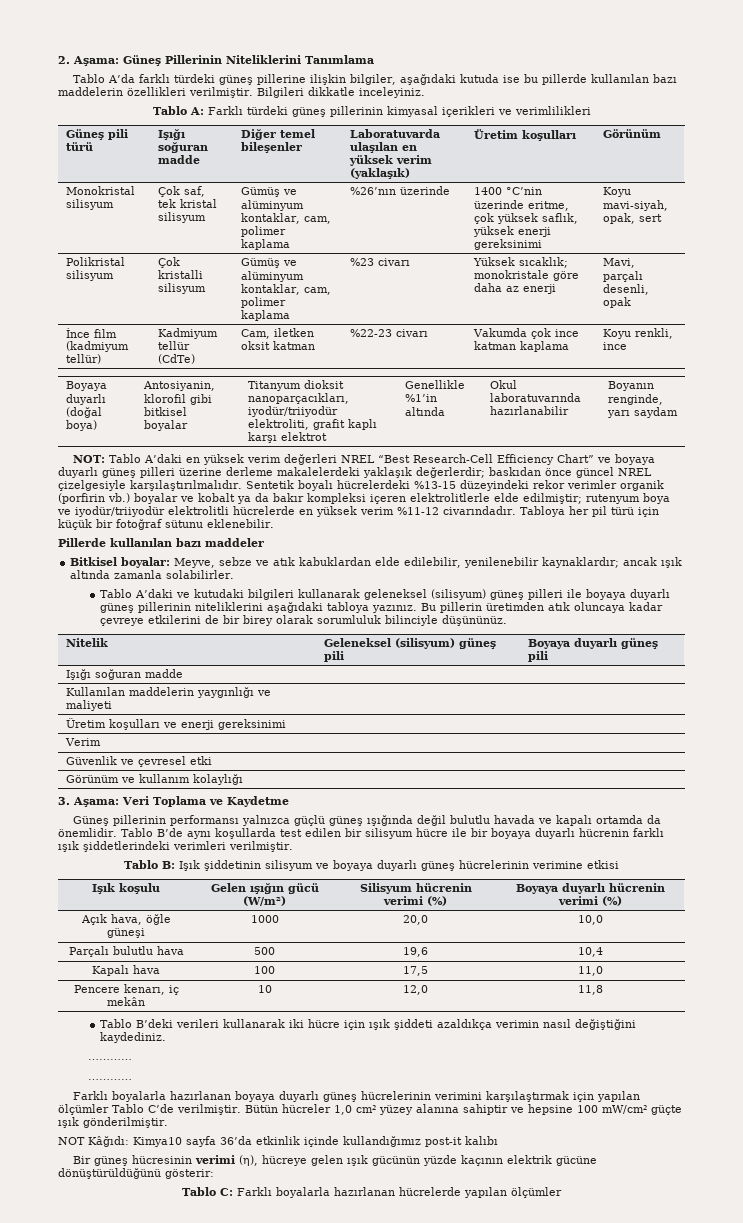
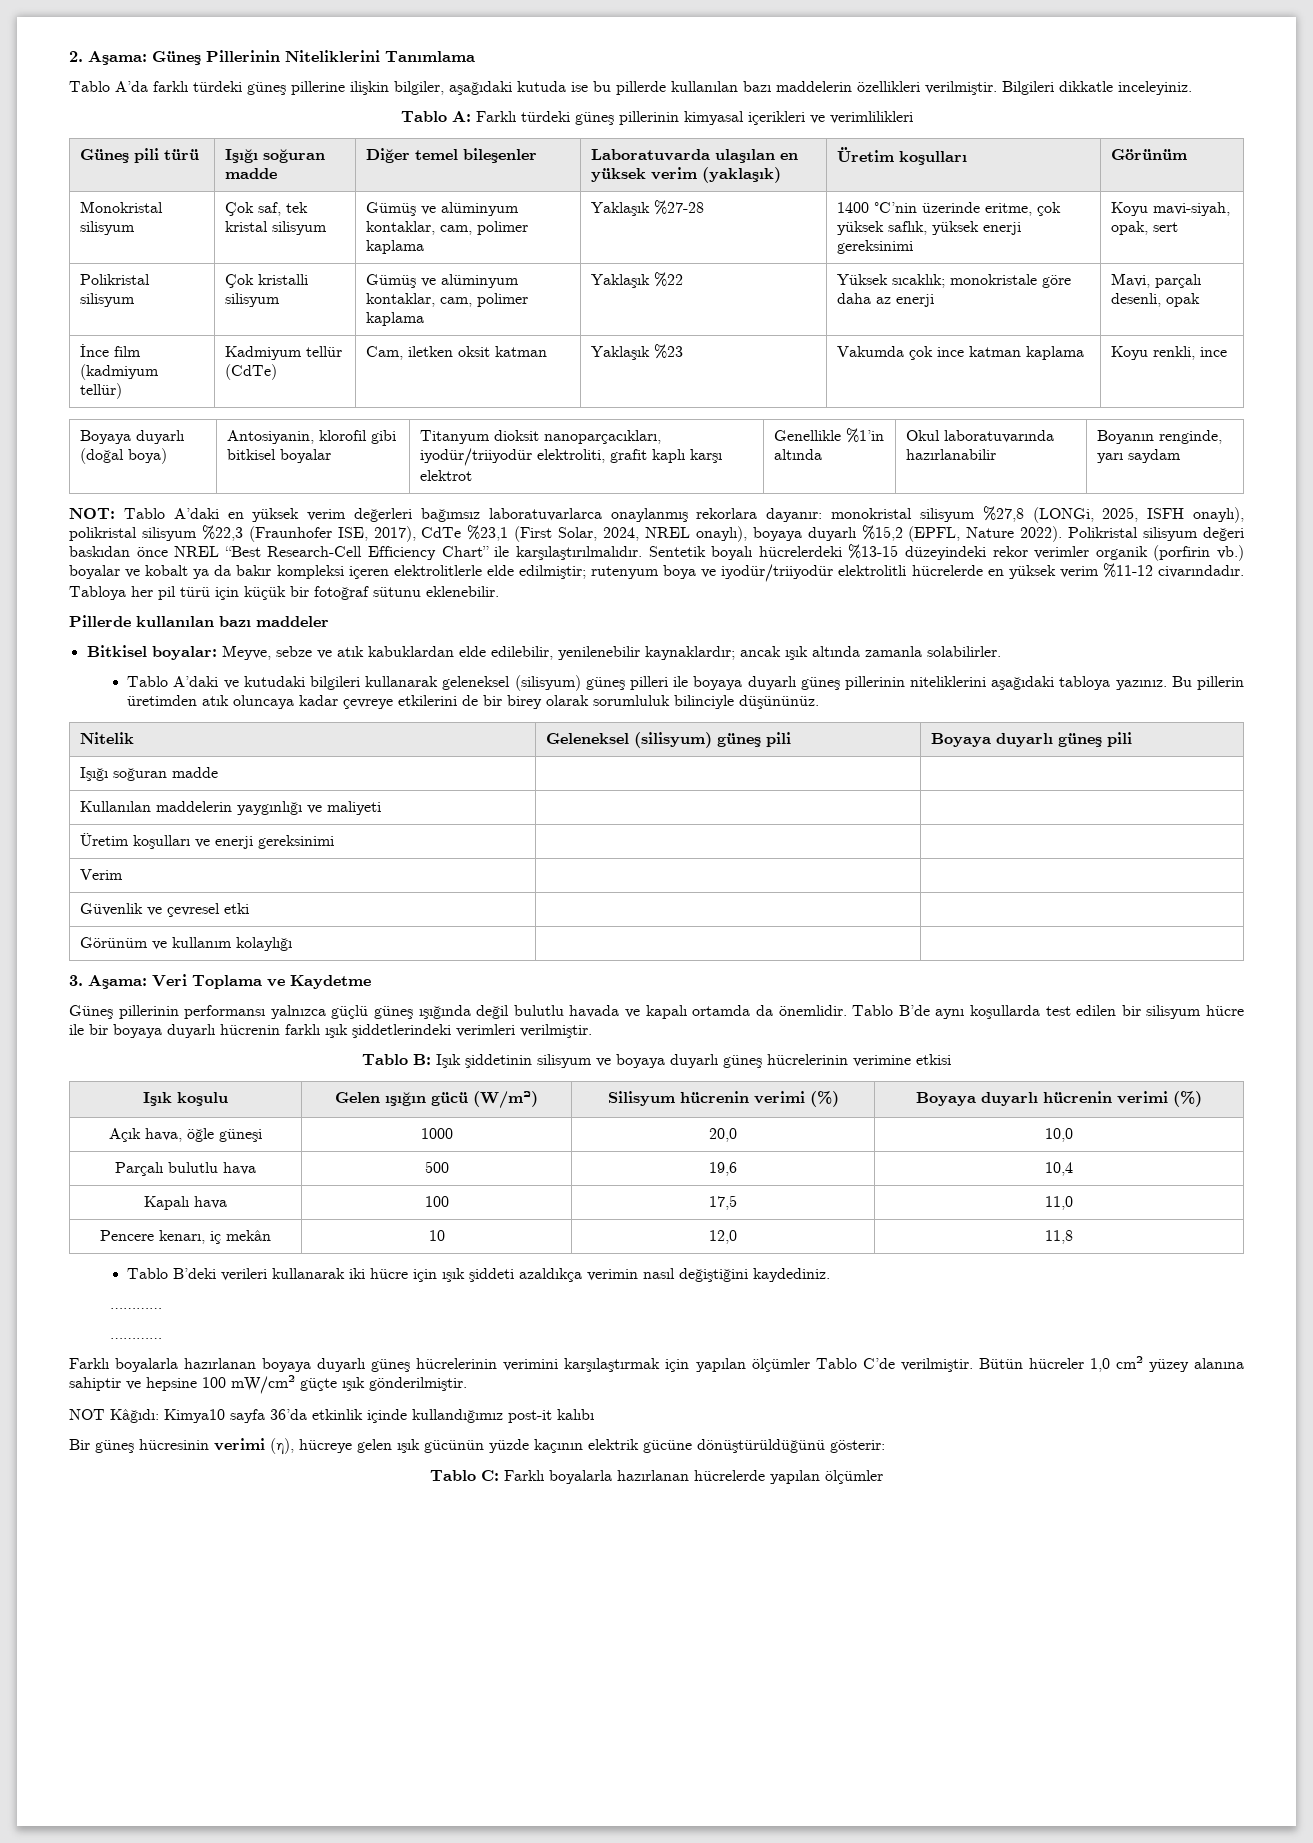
[349,186,450,195] %26’nın üzerinde -> [591,200,705,216] Yaklaşık %27-28
[349,258,410,266] %23 civarı -> [591,272,684,288] Yaklaşık %22
[349,329,428,337] %22-23 civarı -> [591,344,684,360] Yaklaşık %23
(337, 459) none -> [420,506,1245,523] [69,525,1245,542] [69,546,168,557] bağımsız laboratuvarlarca onaylanmış rekorlara dayanır: monokristal silisyum %27,8 (LONGi, 2025, ISFH onaylı), polikristal silisyum %22,3 (Fraunhofer ISE, 2017), CdTe %23,1 (First Solar, 2024, NREL onaylı), boyaya duyarlı %15,2 (EPFL, Nature 2022). Polikristal silisyum değeri baskıdan önce
[596,454,655,465] [58,467,652,478] [58,480,126,491] ve boyaya duyarlı güneş pilleri üzerine derleme makalelerdeki yaklaşık değerlerdir; baskıdan önce güncel NREL çizelgesiyle -> [494,546,510,557] ile

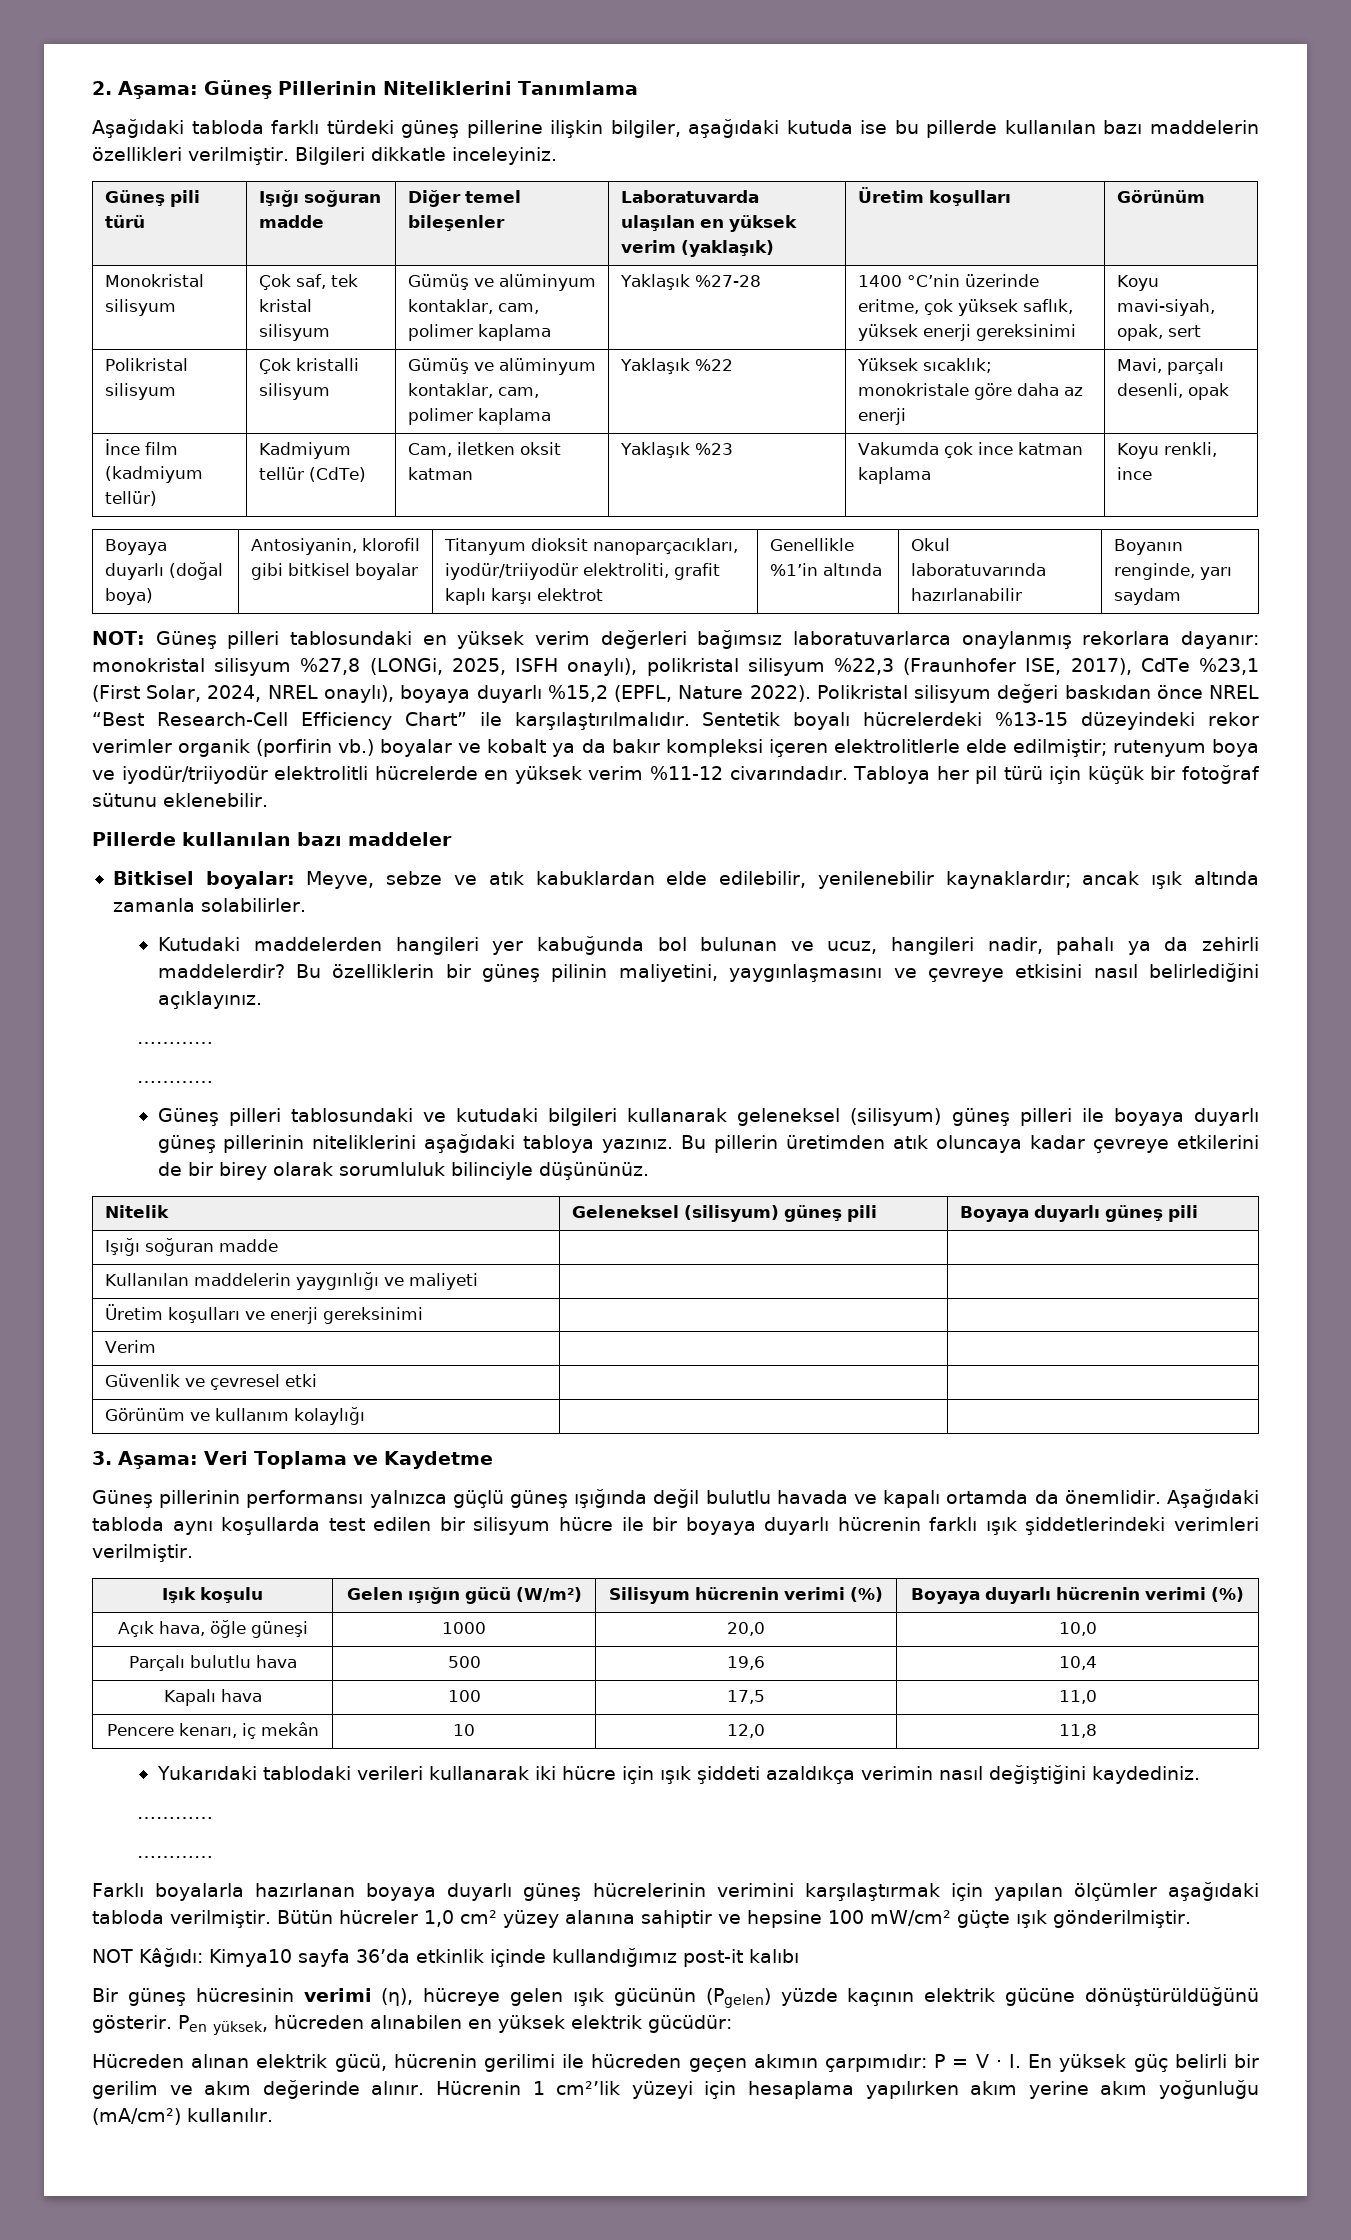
[69,81,148,92] Tablo A’da -> [92,119,264,138] Aşağıdaki tabloda
[400,111,913,125] // Tablo A: Farklı türdeki güneş pillerinin kimyasal içerikleri ve verimlilikleri -> (557, 156) none
[123,508,219,519] Tablo A’daki -> [155,631,412,649] Güneş pilleri tablosundaki
[127,676,219,687] Tablo A’daki -> [157,936,1259,955] [157,963,1259,982] [157,991,262,1009] [136,1042,213,1044] [136,1081,213,1083] [157,1108,413,1126] Kutudaki maddelerden hangileri yer kabuğunda bol bulunan ve ucuz, hangileri nadir, pahalı ya da zehirli maddelerdir? Bu özelliklerin bir güneş pilinin maliyetini, yaygınlaşmasını ve çevreye etkisini nasıl belirlediğini açıklayınız. // ………… // ………… // Güneş pilleri tablosundaki
[852,1005,930,1016] Tablo B’de -> [1167,1489,1260,1508] [92,1517,164,1531] Aşağıdaki tabloda
[362,1054,951,1068] // Tablo B: Işık şiddetinin silisyum ve boyaya duyarlı güneş hücrelerinin verimine etkisi -> (193, 1553) none
[127,1268,217,1279] Tablo B’deki -> [156,1766,352,1780] Yukarıdaki tablodaki
[815,1358,895,1369] Tablo C’de -> [1168,1882,1259,1901] [92,1910,164,1924] aşağıdaki tabloda
(484, 1446) none -> [705,1988,771,2008] (Pgelen)
[830,1440,885,1453] [430,1470,883,1484] gösterir: // Tablo C: Farklı boyalarla hazırlanan hücrelerde yapılan ölçümler -> [92,2015,732,2035] [92,2054,1260,2072] [92,2080,1259,2099] [92,2108,273,2125] gösterir. Pen yüksek, hücreden alınabilen en yüksek elektrik gücüdür: // Hücreden alınan elektrik gücü, hücrenin gerilimi ile hücreden geçen akımın çarpımıdır: P = V · I. En yüksek güç belirli bir gerilim ve akım değerinde alınır. Hücrenin 1 cm²’lik yüzeyi için hesaplama yapılırken akım yerine akım yoğunluğu (mA/cm²) kullanılır.

